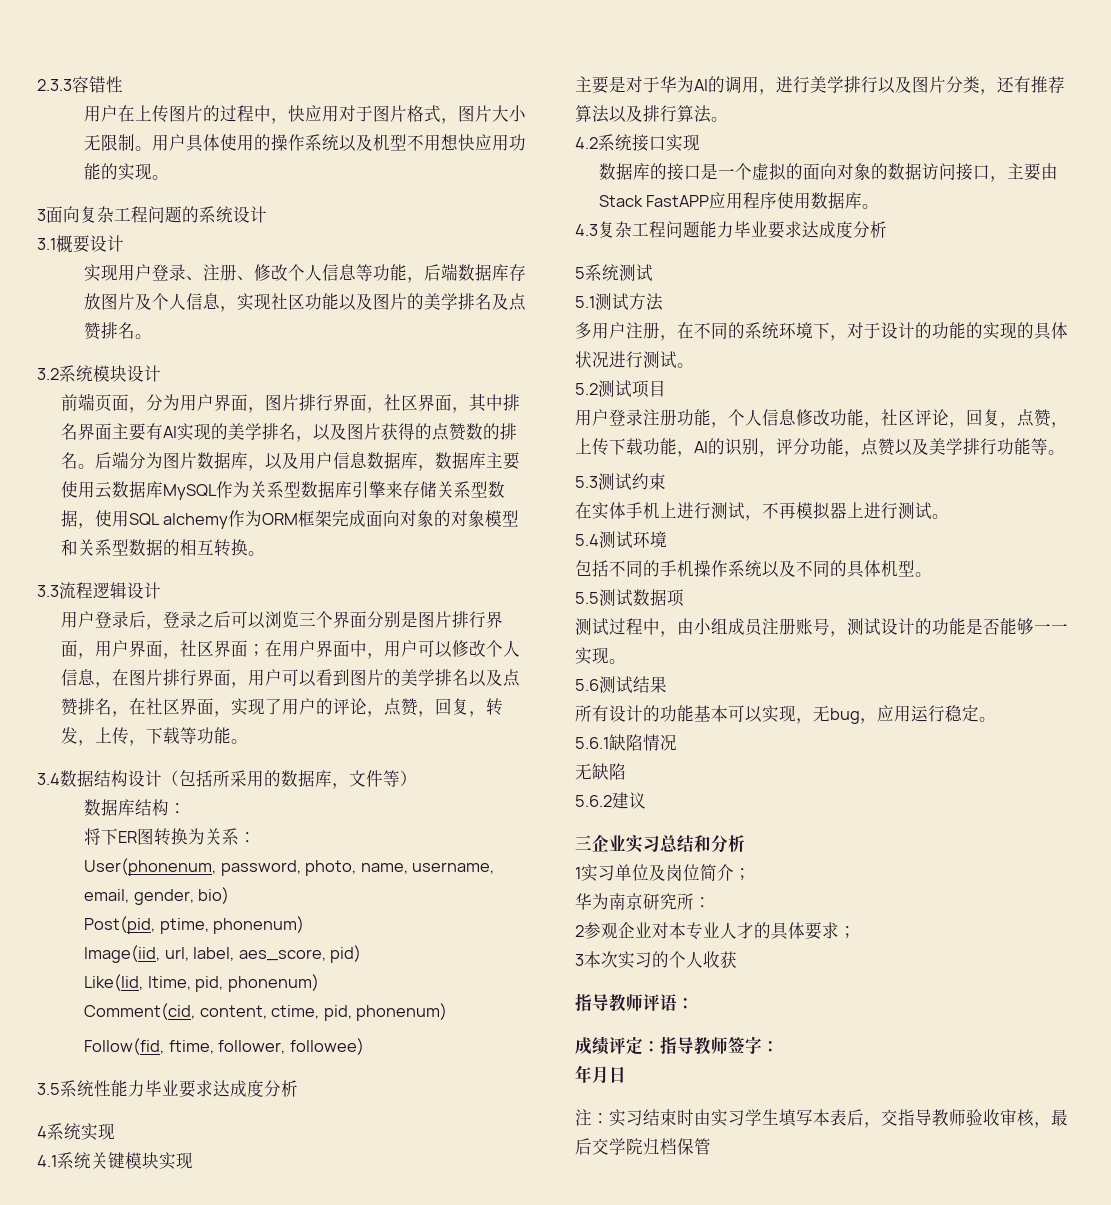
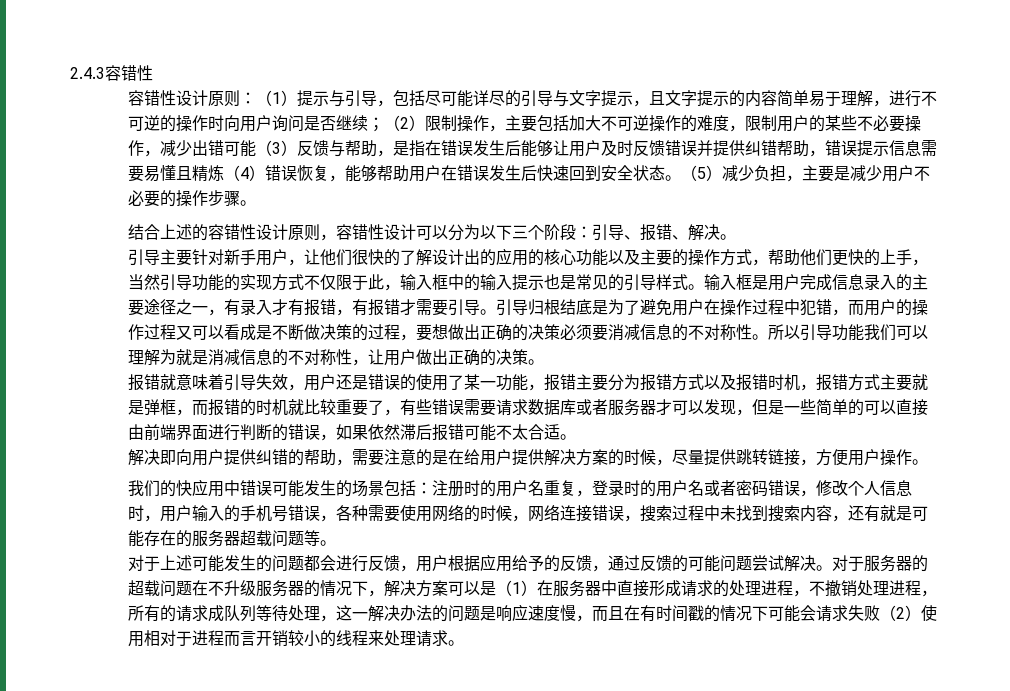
[37,79,72,91] 2.3.3 -> [70,67,105,79] 2.4.3
[84,105,527,124] [84,134,527,152] [84,163,170,181] [37,206,267,223] [37,235,124,253] [84,263,527,283] [84,293,527,312] [84,322,153,340] [37,365,161,382] [60,393,520,413] [60,423,517,442] [60,451,520,471] [60,481,505,500] [60,510,520,529] [60,539,265,557] [37,582,161,599] [60,611,503,630] [60,640,520,659] [60,669,520,688] [60,698,503,717] [60,727,248,746] [37,770,417,789] [84,799,187,816] [84,828,257,846] [84,858,495,876] [84,887,230,905] [84,916,305,934] [84,945,362,963] [84,974,319,992] [84,1003,448,1021] [84,1038,364,1055] [37,1080,298,1098] [37,1123,115,1141] [37,1152,193,1170] [575,76,1065,95] [575,105,728,123] [575,134,700,152] [598,163,1058,182] [598,192,880,209] [575,221,887,239] [575,264,653,281] [575,293,663,311] [575,322,1068,341] [575,351,694,368] [575,380,666,398] [575,409,1068,428] [575,438,1065,457] [575,473,666,490] [575,502,949,521] [575,531,667,548] [575,560,932,578] [575,589,684,607] [575,618,1068,637] [575,647,626,665] [575,676,667,693] [575,705,996,724] [575,734,677,751] [575,763,626,780] [575,792,646,809] [575,834,745,853] [575,864,751,882] [575,893,711,910] [575,922,856,940] [575,951,737,969] [575,993,694,1011] [575,1036,779,1055] [575,1065,626,1084] [575,1109,1068,1128] [575,1138,711,1155] 用户在上传图片的过程中，快应用对于图片格式，图片大小无限制。用户具体使用的操作系统以及机型不用想快应用功能的实现。 // 3面向复杂工程问题的系统设计 // 3.1概要设计 // 实现用户登录、注册、修改个人信息等功能，后端数据库存放图片及个人信息，实现社区功能以及图片的美学排名及点赞排名。 // 3.2系统模块设计 // 前端页面，分为用户界面，图片排行界面，社区界面，其中排名界面主要有AI实现的美学排名，以及图片获得的点赞数的排名。后端分为图片数据库，以及用户信息数据库，数据库主要使用云数据库MySQL作为关系型数据库引擎来存储关系型数据，使用SQL alchemy作为ORM框架完成面向对象的对象模型和关系型数据的相互转换。 // 3.3流程逻辑设计 // 用户登录后，登录之后可以浏览三个界面分别是图片排行界面，用户界面，社区界面；在用户界面中，用户可以修改个人信息，在图片排行界面，用户可以看到图片的美学排名以及点赞排名，在社区界面，实现了用户的评论，点赞，回复，转发，上传，下载等功能。 // 3.4数据结构设计（包括所采用的数据库，文件等） // 数据库结构： // 将下ER图转换为关系： // User(phonenum, password, photo, name, username, email, gender, bio) // Post(pid, ptime, phonenum) // Image(iid, url, label, aes_score, pid) // Like(lid, ltime, pid, phonenum) // Comment(cid, content, ctime, pid, phonenum) // Follow(fid, ftime, follower, followee) // 3.5系统性能力毕业要求达成度分析 // 4系统实现 // 4.1系统关键模块实现 // 主要是对于华为AI的调用，进行美学排行以及图片分类，还有推荐算法以及排行算法。 // 4.2系统接口实现 // 数据库的接口是一个虚拟的面向对象的数据访问接口，主要由Stack FastAPP应用程序使用数据库。 // 4.3复杂工程问题能力毕业要求达成度分析 // 5系统测试 // 5.1测试方法 // 多用户注册，在不同的系统环境下，对于设计的功能的实现的具体状况进行测试。 // 5.2测试项目 // 用户登录注册功能，个人信息修改功能，社区评论，回复，点赞，上传下载功能，AI的识别，评分功能，点赞以及美学排行功能等。 // 5.3测试约束 // 在实体手机上进行测试，不再模拟器上进行测试。 // 5.4测试环境 // 包括不同的手机操作系统以及不同的具体机型。 // 5.5测试数据项 // 测试过程中，由小组成员注册账号，测试设计的功能是否能够一一实现。 // 5.6测试结果 // 所有设计的功能基本可以实现，无bug，应用运行稳定。 // 5.6.1缺陷情况 // 无缺陷 // 5.6.2建议 // 三企业实习总结和分析 // 1实习单位及岗位简介； // 华为南京研究所： // 2参观企业对本专业人才的具体要求； // 3本次实习的个人收获 // 指导教师评语： // 成绩评定：指导教师签字： // 年月日 // 注：实习结束时由实习学生填写本表后，交指导教师验收审核，最后交学院归档保管 -> [128,90,938,107] [128,115,922,132] [128,140,938,157] [128,165,931,182] [128,190,257,207] [128,224,737,241] [128,248,929,266] [128,274,929,291] [128,299,929,316] [128,324,929,341] [128,349,545,366] [128,374,929,391] [128,399,929,416] [128,424,577,441] [128,449,929,466] [128,479,913,497] [128,504,929,522] [128,530,337,547] [128,554,929,572] [128,580,938,597] [128,604,938,622] [128,630,465,647] 容错性设计原则：（1）提示与引导，包括尽可能详尽的引导与文字提示，且文字提示的内容简单易于理解，进行不可逆的操作时向用户询问是否继续；（2）限制操作，主要包括加大不可逆操作的难度，限制用户的某些不必要操作，减少出错可能（3）反馈与帮助，是指在错误发生后能够让用户及时反馈错误并提供纠错帮助，错误提示信息需要易懂且精炼（4）错误恢复，能够帮助用户在错误发生后快速回到安全状态。（5）减少负担，主要是减少用户不必要的操作步骤。 // 结合上述的容错性设计原则，容错性设计可以分为以下三个阶段：引导、报错、解决。 // 引导主要针对新手用户，让他们很快的了解设计出的应用的核心功能以及主要的操作方式，帮助他们更快的上手，当然引导功能的实现方式不仅限于此，输入框中的输入提示也是常见的引导样式。输入框是用户完成信息录入的主要途径之一，有录入才有报错，有报错才需要引导。引导归根结底是为了避免用户在操作过程中犯错，而用户的操作过程又可以看成是不断做决策的过程，要想做出正确的决策必须要消减信息的不对称性。所以引导功能我们可以理解为就是消减信息的不对称性，让用户做出正确的决策。 // 报错就意味着引导失效，用户还是错误的使用了某一功能，报错主要分为报错方式以及报错时机，报错方式主要就是弹框，而报错的时机就比较重要了，有些错误需要请求数据库或者服务器才可以发现，但是一些简单的可以直接由前端界面进行判断的错误，如果依然滞后报错可能不太合适。 // 解决即向用户提供纠错的帮助，需要注意的是在给用户提供解决方案的时候，尽量提供跳转链接，方便用户操作。 // 我们的快应用中错误可能发生的场景包括：注册时的用户名重复，登录时的用户名或者密码错误，修改个人信息时，用户输入的手机号错误，各种需要使用网络的时候，网络连接错误，搜索过程中未找到搜索内容，还有就是可能存在的服务器超载问题等。 // 对于上述可能发生的问题都会进行反馈，用户根据应用给予的反馈，通过反馈的可能问题尝试解决。对于服务器的超载问题在不升级服务器的情况下，解决方案可以是（1）在服务器中直接形成请求的处理进程，不撤销处理进程，所有的请求成队列等待处理，这一解决办法的问题是响应速度慢，而且在有时间戳的情况下可能会请求失败（2）使用相对于进程而言开销较小的线程来处理请求。

